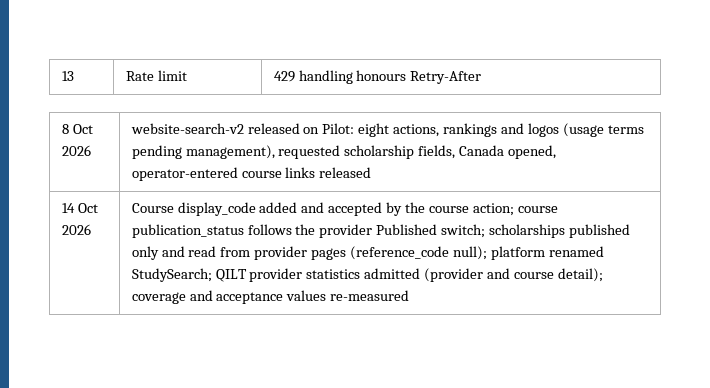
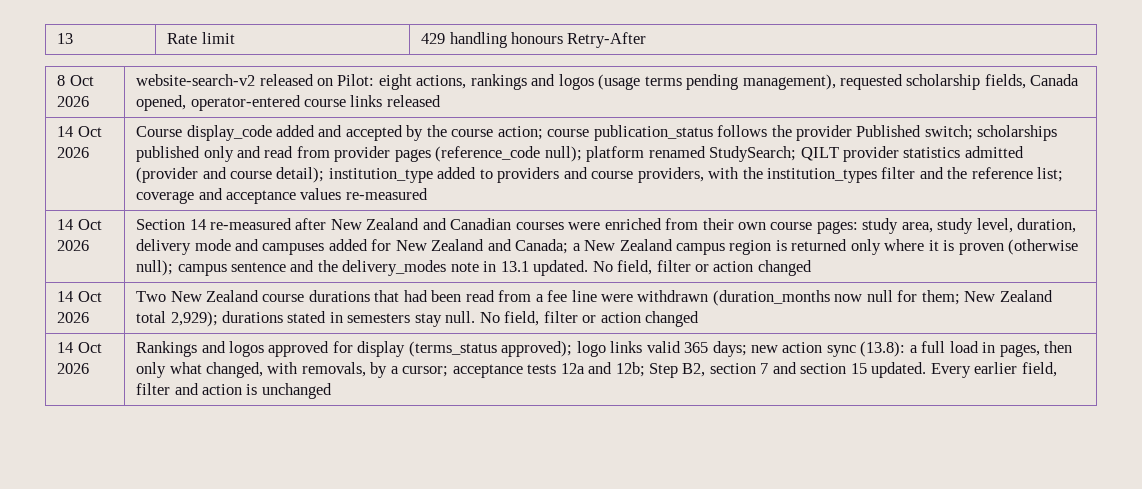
(603, 275) none -> [328,167,1064,183] institution_type added to providers and course providers, with the institution_types filter and the reference list;
(410, 295) none -> [57,219,102,230] [57,240,90,251] [136,218,1077,234] [136,239,1079,255] [136,260,812,276] [57,291,102,302] [57,312,90,323] [136,290,1053,306] [136,311,699,327] [57,342,102,353] [57,363,90,374] [136,341,1073,357] [136,362,1057,378] [136,383,332,399] // 14 Oct 2026 | Section 14 re-measured after New Zealand and Canadian courses were enriched from their own course pages: study area, study level, duration, delivery mode and campuses added for New Zealand and Canada; a New Zealand campus region is returned only where it is proven (otherwise null); campus sentence and the delivery_modes note in 13.1 updated. No field, filter or action changed // 14 Oct 2026 | Two New Zealand course durations that had been read from a fee line were withdrawn (duration_months now null for them; New Zealand total 2,929); durations stated in semesters stay null. No field, filter or action changed // 14 Oct 2026 | Rankings and logos approved for display (terms_status approved); logo links valid 365 days; new action sync (13.8): a full load in pages, then only what changed, with removals, by a cursor; acceptance tests 12a and 12b; Step B2, section 7 and section 15 updated. Every earlier field, filter and action is unchanged

